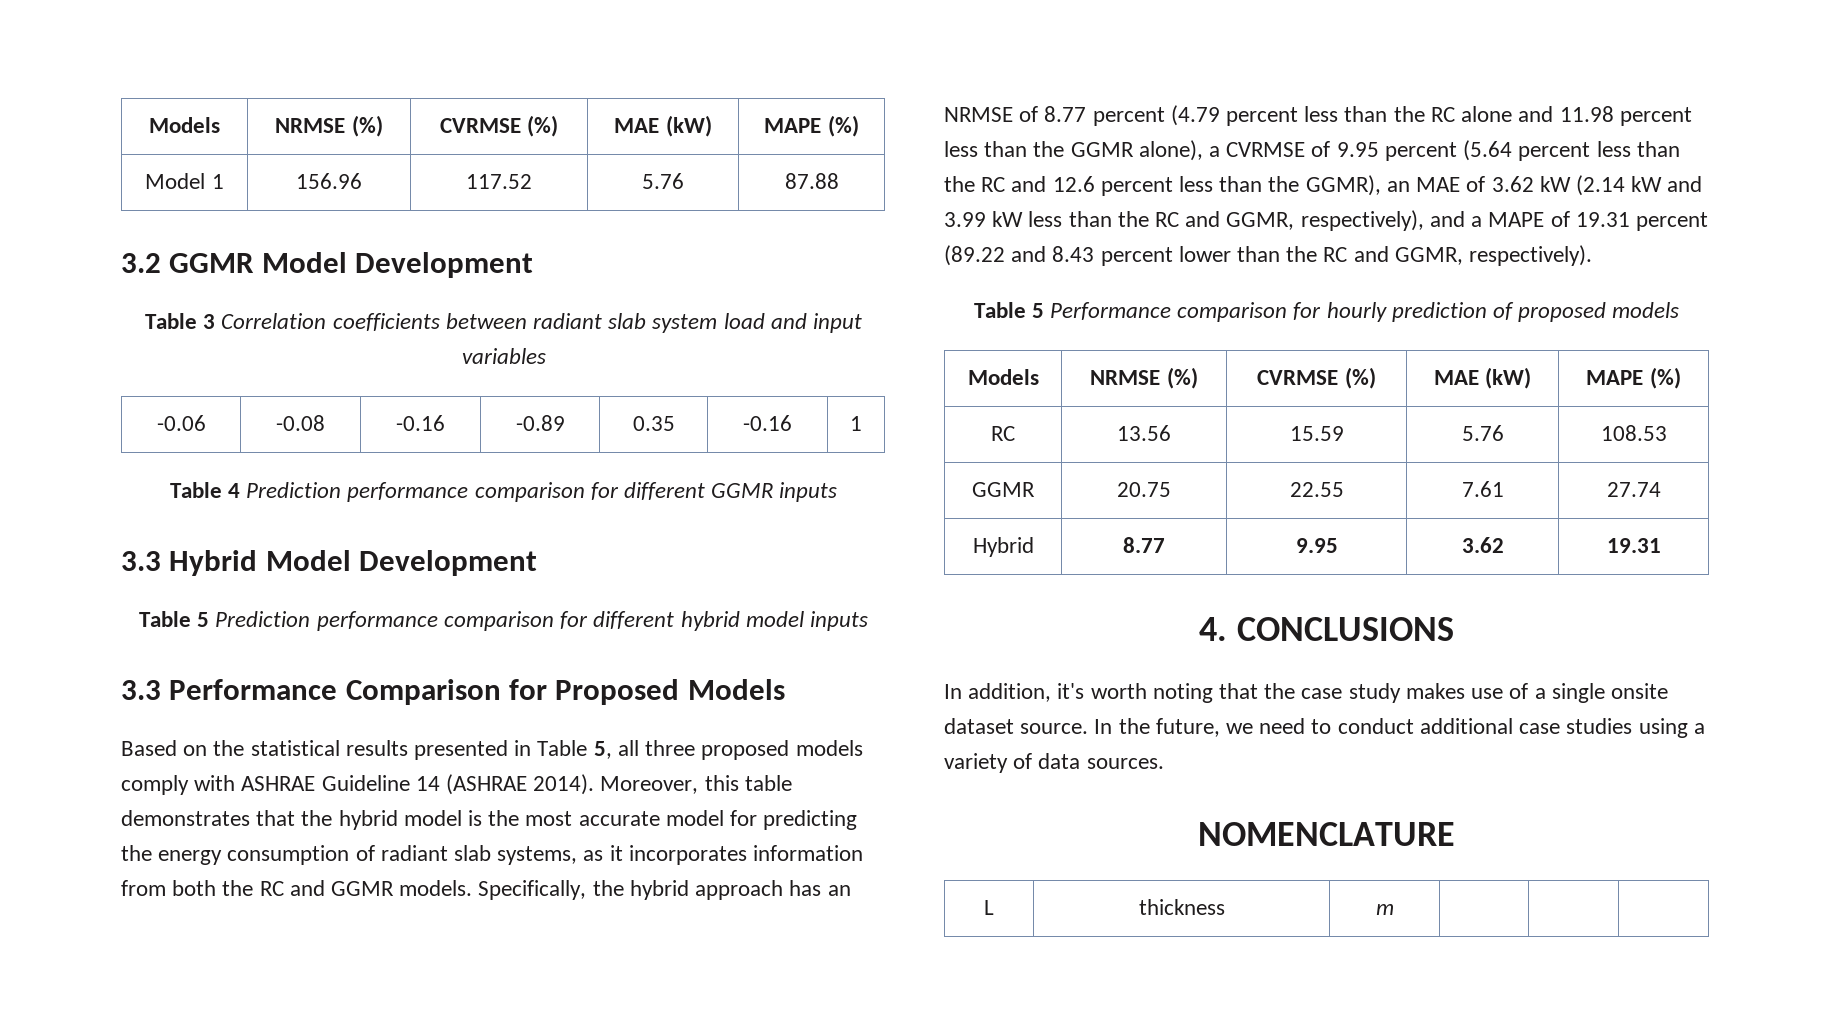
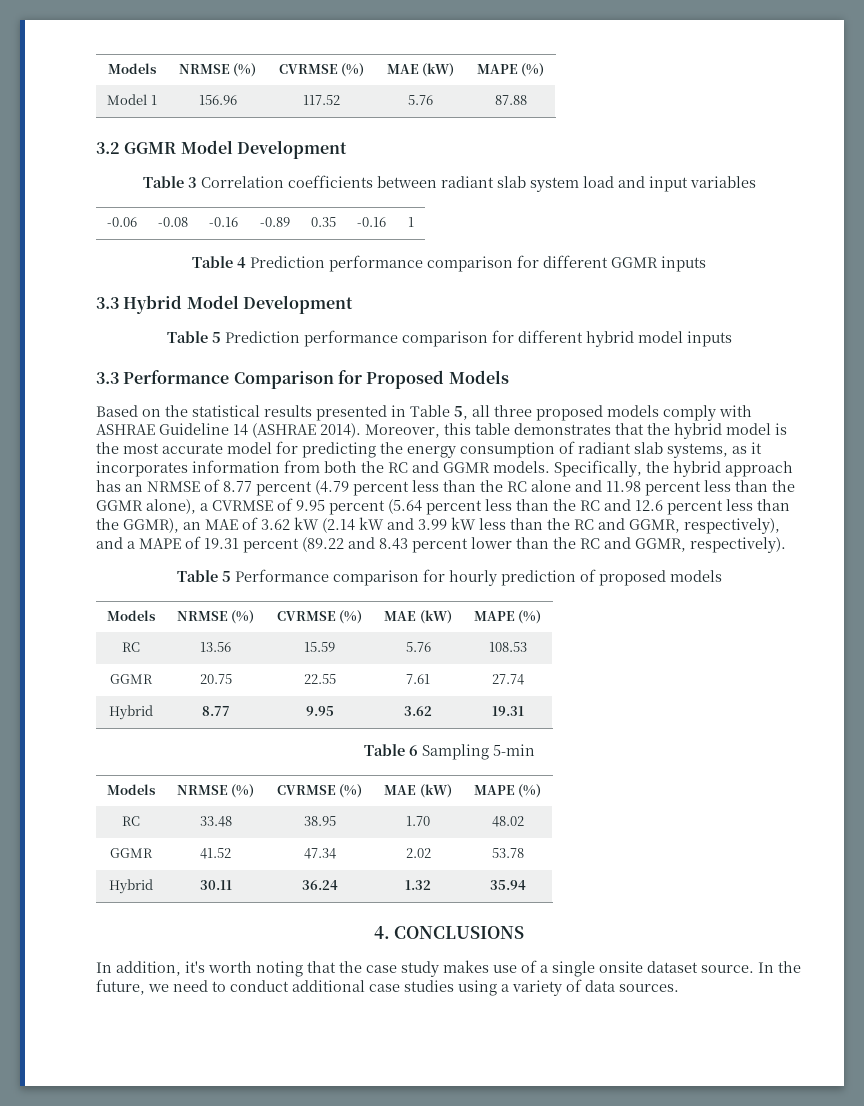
(1661, 545) none -> [363,744,535,760] [107,784,156,795] [176,784,255,798] [276,784,363,798] [384,784,452,798] [473,784,542,798] [122,816,140,826] [199,816,232,827] [303,816,336,826] [406,816,430,826] [491,816,524,827] [110,848,153,858] [200,848,231,859] [303,848,336,859] [405,848,431,858] [491,848,524,858] [109,879,153,894] [199,880,232,890] [301,880,338,890] [405,880,431,890] [489,880,526,890] // Table 6 Sampling 5-min // Models | NRMSE (%) | CVRMSE (%) | MAE (kW) | MAPE (%) // RC | 33.48 | 38.95 | 1.70 | 48.02 // GGMR | 41.52 | 47.34 | 2.02 | 53.78 // Hybrid | 30.11 | 36.24 | 1.32 | 35.94
[1198,822,1455,846] [984,900,994,915] [1138,899,1225,915] [1375,904,1394,915] // NOMENCLATURE // L | thickness | m | | | -> (679, 988) none

